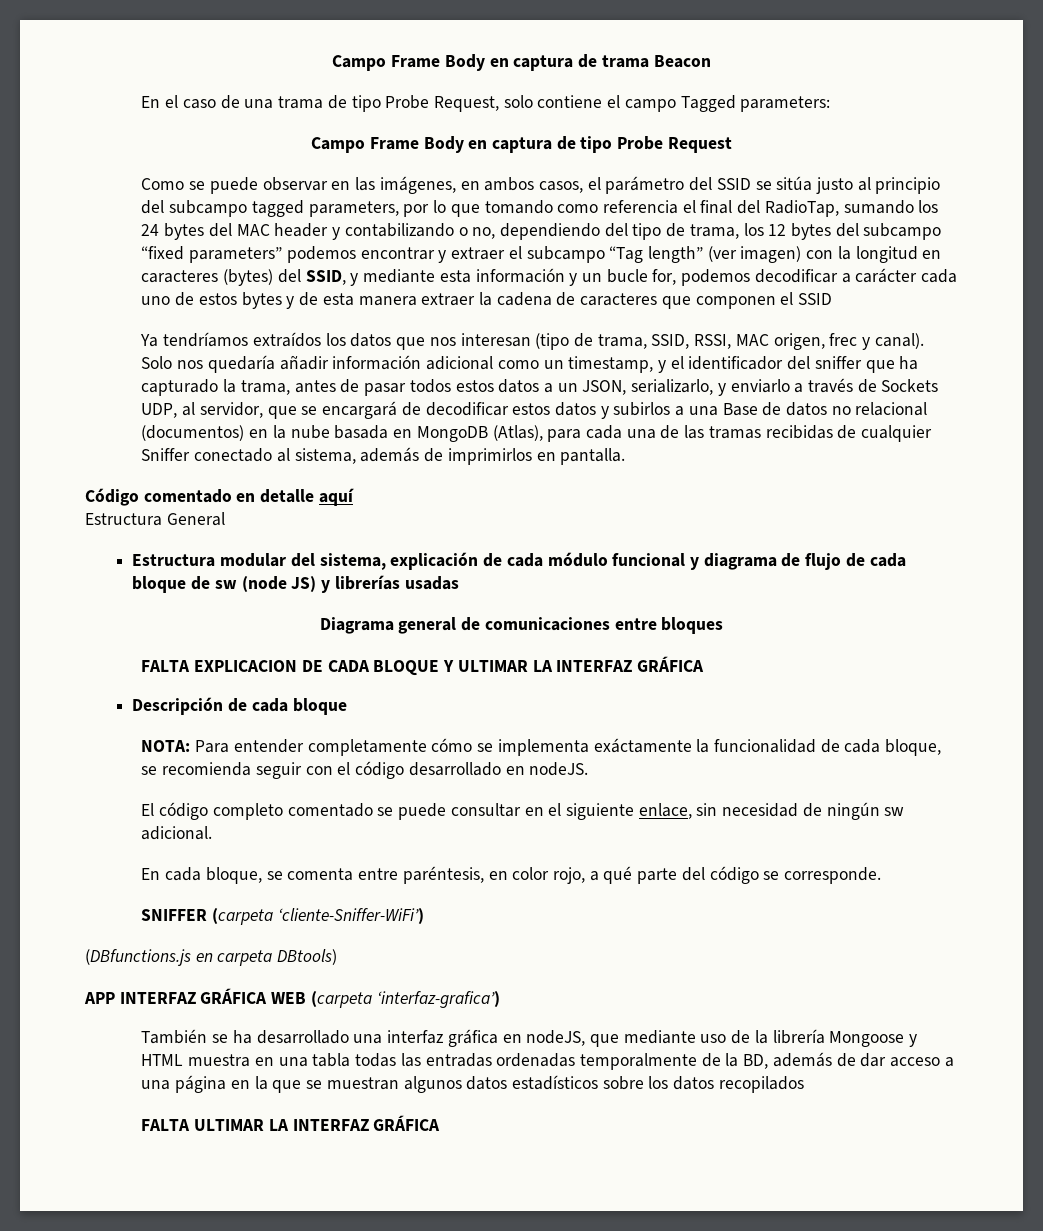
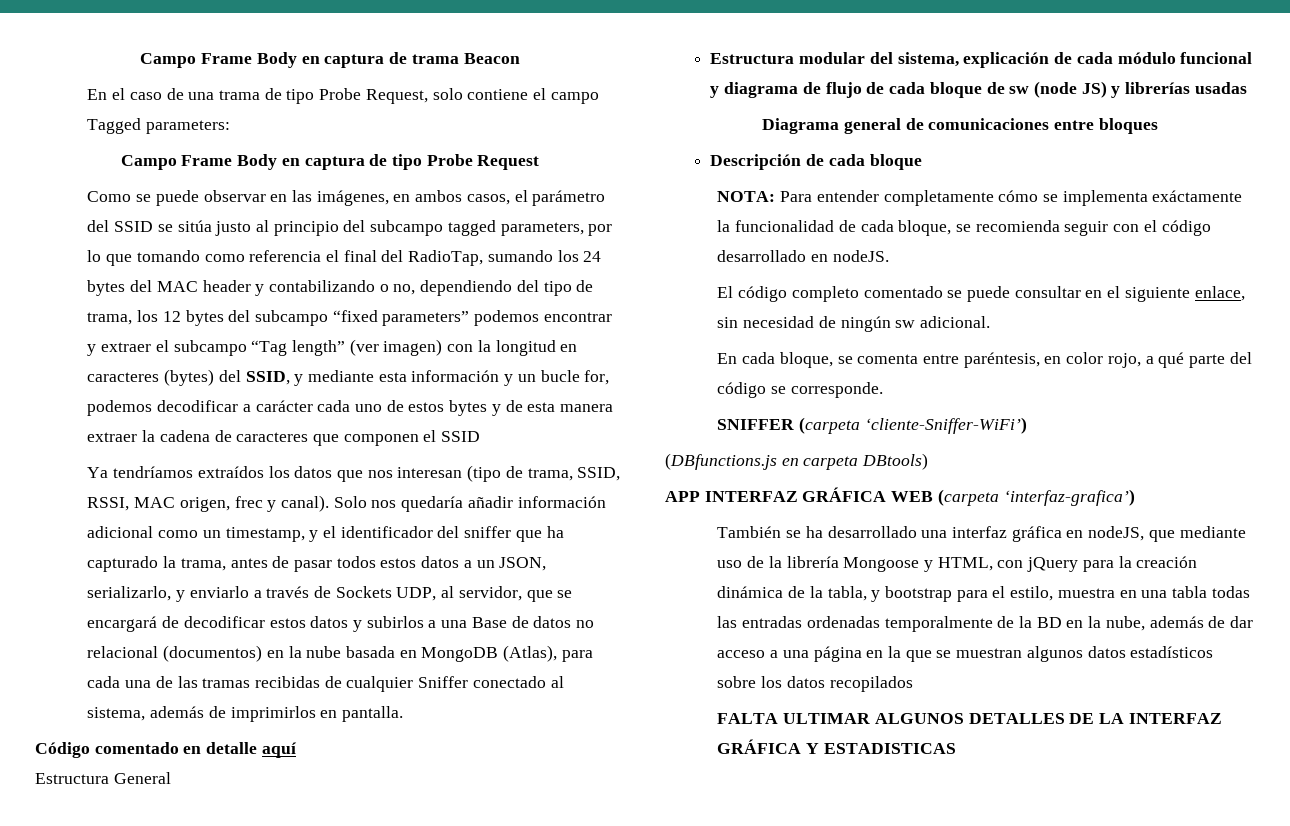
[141,656,704,676] // FALTA EXPLICACION DE CADA BLOQUE Y ULTIMAR LA INTERFAZ GRÁFICA -> (1158, 126) none
[141,1054,184,1066] HTML -> [937,556,1198,572] [717,586,1054,602] HTML, con jQuery para la creación dinámica de la tabla, y bootstrap para el estilo,
[743,1054,769,1069] BD, -> [1036,616,1145,631] BD en la nube,
[268,1115,441,1131] LA INTERFAZ GRÁFICA -> [874,713,1222,724] [717,739,956,754] ALGUNOS DETALLES DE LA INTERFAZ GRÁFICA Y ESTADISTICAS

